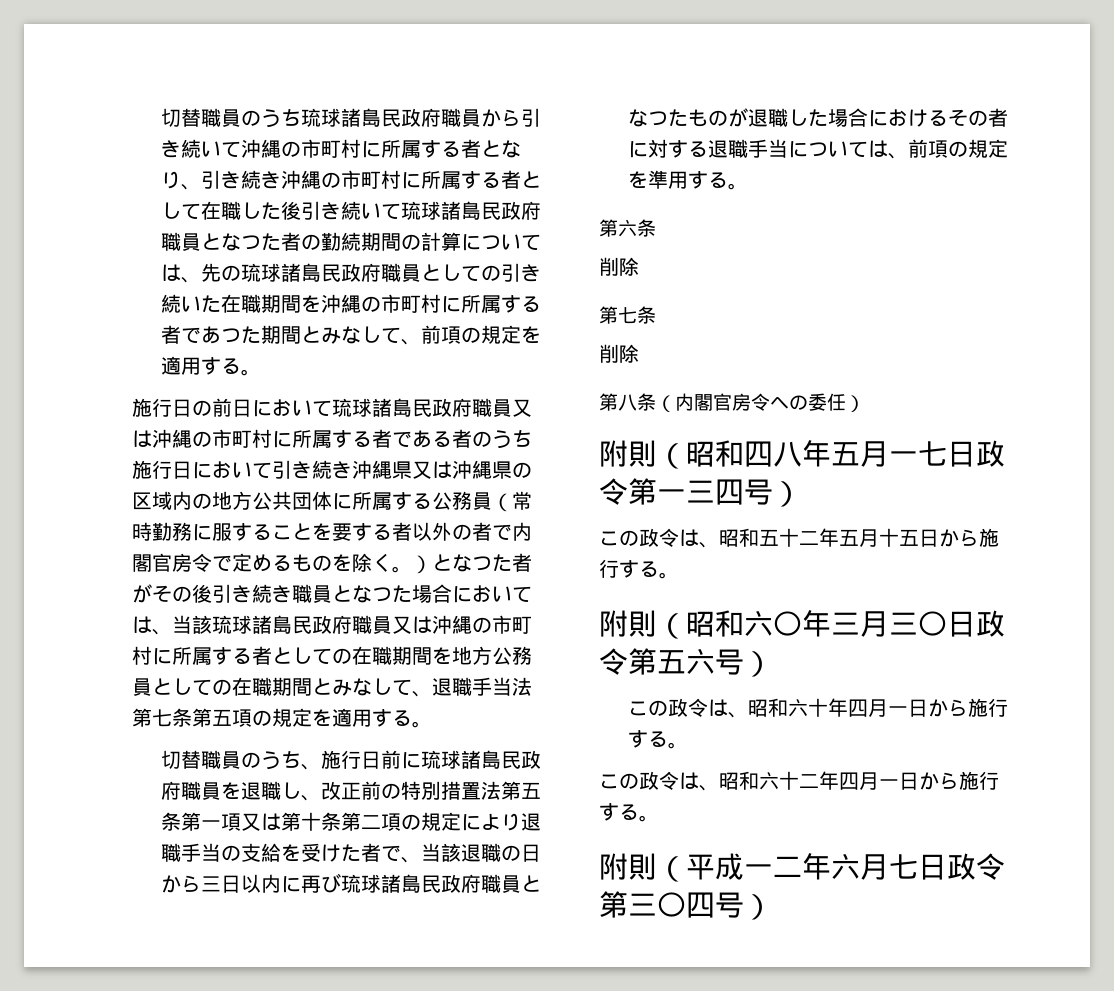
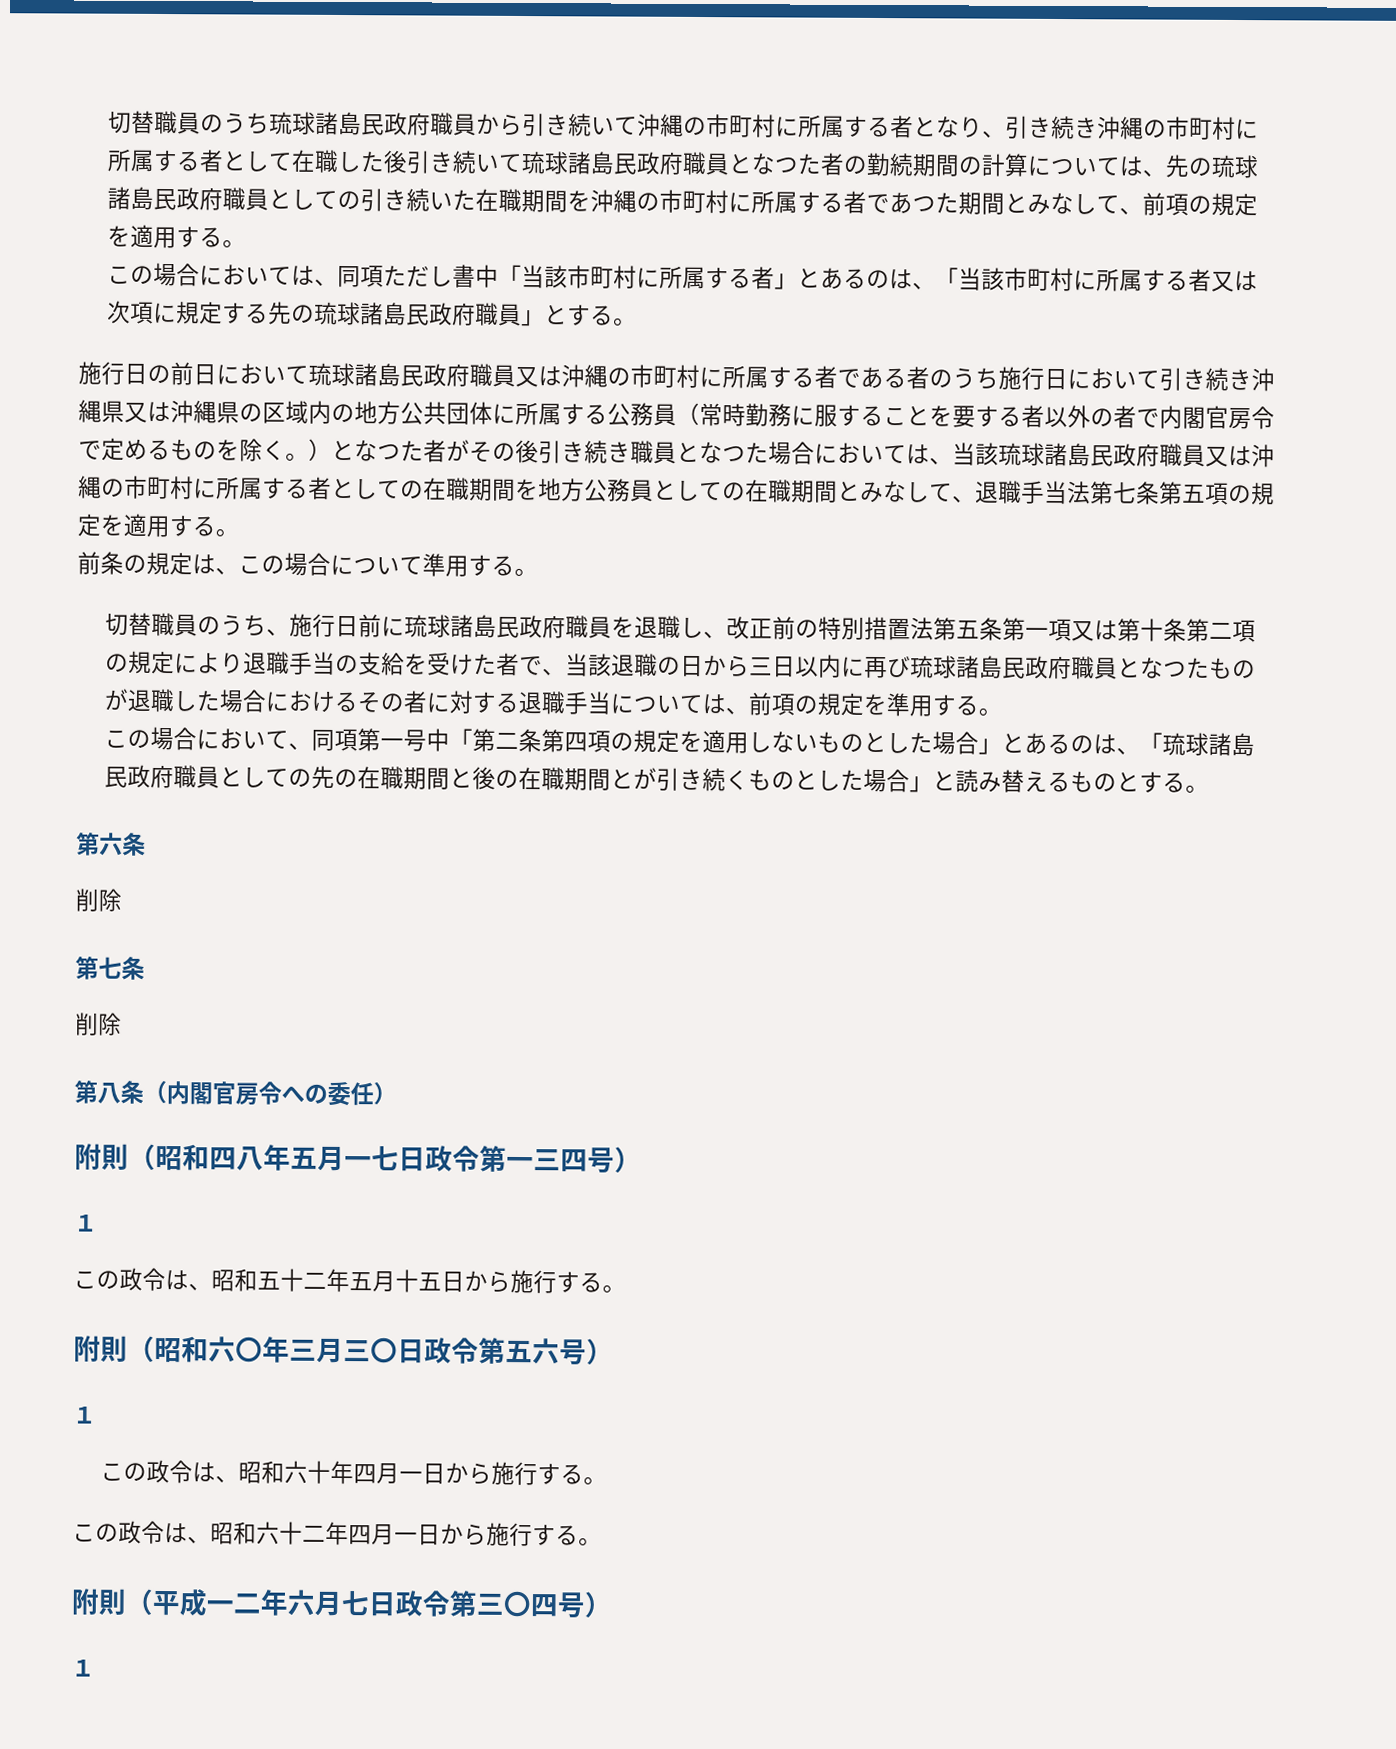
(262, 372) none -> [107,262,1259,292] [107,300,638,327] // この場合においては、同項ただし書中「当該市町村に所属する者」とあるのは、「当該市町村に所属する者又は次項に規定する先の琉球諸島民政府職員」とする。
(432, 724) none -> [77,551,538,577] // 前条の規定は、この場合について準用する。
(749, 186) none -> [104,726,1256,757] [104,764,1210,793] // この場合において、同項第一号中「第二条第四項の規定を適用しないものとした場合」とあるのは、「琉球諸島民政府職員としての先の在職期間と後の在職期間とが引き続くものとした場合」と読み替えるものとする。
(802, 494) none -> [73,1214,98,1232] // １
(773, 664) none -> [72,1406,97,1424] // １
(773, 907) none -> [71,1659,95,1677] // １

